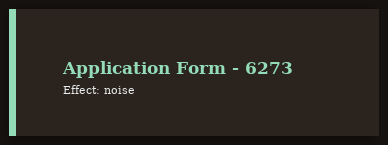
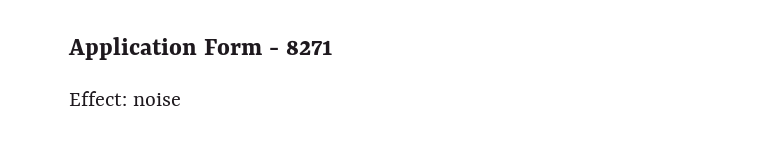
[244,62,293,74] 6273 -> [286,40,334,55] 8271

